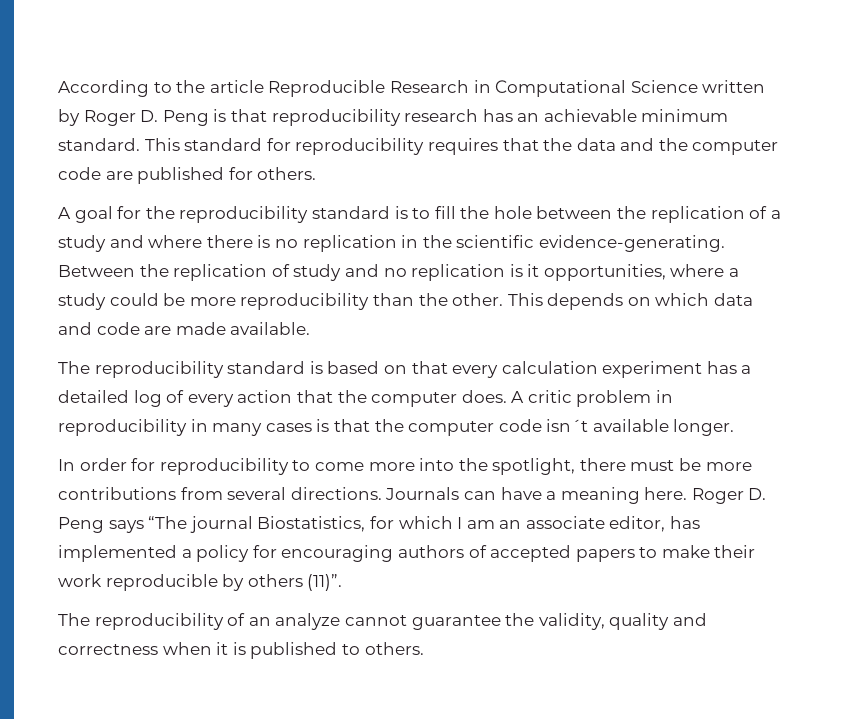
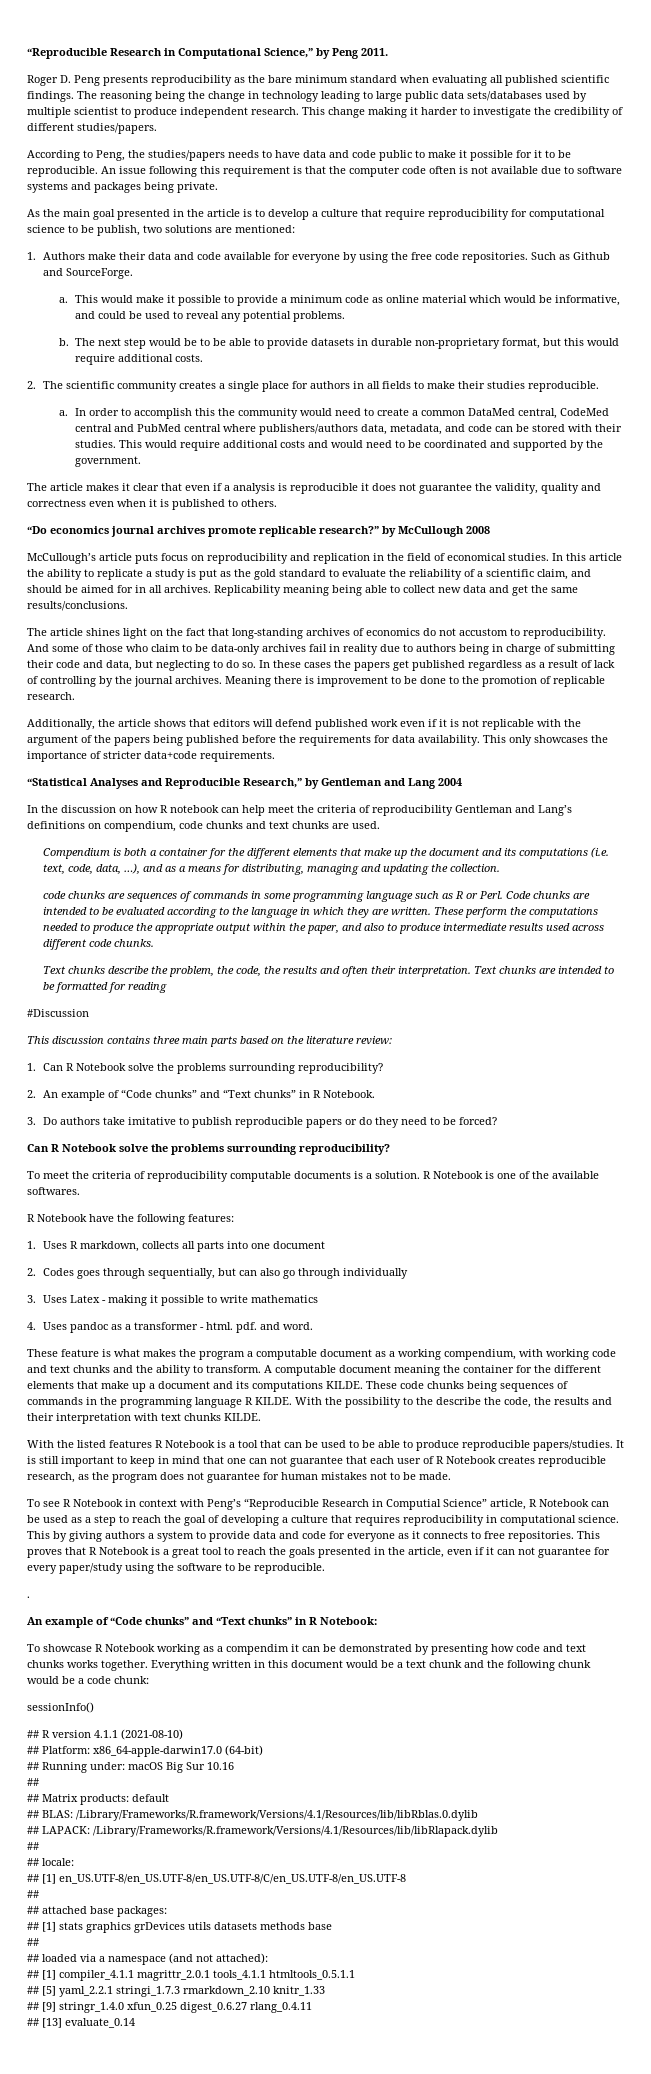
[58,80,766,97] [58,109,729,126] [58,138,779,155] [58,167,317,184] [58,206,781,223] [58,235,725,252] [58,264,740,281] [58,293,754,310] [58,322,311,335] [58,361,752,378] [58,390,674,407] [58,419,312,436] According to the article Reproducible Research in Computational Science written by Roger D. Peng is that reproducibility research has an achievable minimum standard. This standard for reproducibility requires that the data and the computer code are published for others. // A goal for the reproducibility standard is to fill the hole between the replication of a study and where there is no replication in the scientific evidence-generating. Between the replication of study and no replication is it opportunities, where a study could be more reproducibility than the other. This depends on which data and code are made available. // The reproducibility standard is based on that every calculation experiment has a detailed log of every action that the computer does. A critic problem in reproducibility in many cases -> [27,48,388,59] [27,75,609,86] [27,91,587,102] [27,107,623,118] [27,123,157,134] [27,150,571,161] [27,166,290,177] “Reproducible Research in Computational Science,” by Peng 2011. // Roger D. Peng presents reproducibility as the bare minimum standard when evaluating all published scientific findings. The reasoning being the change in technology leading to large public data sets/databases used by multiple scientist to produce independent research. This change making it harder to investigate the credibility of different studies/papers. // According to Peng, the studies/papers needs to have data and code public to make it possible for it to be reproducible. An issue following this requirement
[546,419,735,436] [58,458,752,475] [58,487,767,504] [58,516,701,533] [58,545,756,562] [58,574,343,591] [58,613,407,630] isn´t available longer. // In order for reproducibility to come more into the spotlight, there must be more contributions from several directions. Journals can have a meaning here. Roger D. Peng says “The journal Biostatistics, for which I am an associate editor, has implemented a policy for encouraging authors of accepted papers to make their work reproducible by others (11)”. // The reproducibility of an analyze cannot -> [429,166,622,174] [27,182,218,193] [27,209,605,220] [27,225,295,236] [27,252,611,263] [43,268,134,279] [59,295,621,306] [75,311,346,322] [59,338,620,349] [75,354,204,365] [27,381,600,392] [59,408,610,419] [75,424,623,435] [75,440,604,451] [75,456,142,467] [27,483,416,494] often is not available due to software systems and packages being private. // As the main goal presented in the article is to develop a culture that require reproducibility for computational science to be publish, two solutions are mentioned: // 1. Authors make their data and code available for everyone by using the free code repositories. Such as Github and SourceForge. // a. This would make it possible to provide a minimum code as online material which would be informative, and could be used to reveal any potential problems. // b. The next step would be to be able to provide datasets in durable non-proprietary format, but this would require additional costs. // 2. The scientific community creates a single place for authors in all fields to make their studies reproducible. // a. In order to accomplish this the community would need to create a common DataMed central, CodeMed central and PubMed central where publishers/authors data, metadata, and code can be stored with their studies. This would require additional costs and would need to be coordinated and supported by the government. // The article makes it clear that even if a analysis is reproducible it does not
(158, 649) none -> [89,501,114,507] even
(424, 648) none -> [27,526,490,537] [27,553,622,564] [27,569,591,580] [27,585,578,596] [27,601,128,611] [27,628,606,639] [27,644,615,655] [27,660,615,671] [27,676,605,687] [27,692,75,700] [27,719,581,730] [27,735,608,746] [27,751,275,762] [27,778,462,789] [27,805,572,816] [27,821,380,832] [43,847,610,859] [43,863,501,875] [43,891,591,902] [43,907,599,918] [43,923,605,934] [43,939,155,950] [43,966,615,977] [43,982,168,993] [27,1009,89,1017] [27,1036,392,1047] [27,1063,384,1074] [27,1089,376,1101] [27,1117,498,1128] [27,1144,390,1155] [27,1171,599,1182] [27,1187,80,1195] [27,1214,234,1225] [27,1241,326,1252] [27,1268,409,1279] [27,1295,319,1306] [27,1322,314,1333] [27,1349,616,1360] [27,1365,601,1376] [27,1381,568,1392] [27,1397,612,1408] [27,1413,261,1424] [27,1440,624,1451] [27,1456,606,1467] [27,1472,451,1483] [27,1498,609,1510] [27,1515,619,1526] [27,1531,600,1542] [27,1547,610,1558] [27,1563,325,1574] [27,1596,30,1598] [27,1617,377,1628] [27,1644,586,1655] [27,1660,591,1671] [27,1676,149,1684] [27,1702,94,1713] [27,1729,183,1740] [27,1745,263,1757] [27,1762,234,1773] [27,1778,39,1786] [27,1794,169,1805] [27,1810,478,1821] [27,1826,498,1837] [27,1842,39,1850] [27,1858,74,1866] [27,1874,406,1884] [27,1890,39,1898] [27,1906,167,1917] [27,1922,332,1933] [27,1938,39,1946] [27,1953,268,1965] [27,1970,355,1981] [27,1986,325,1997] [27,2002,312,2013] [27,2018,135,2028] // “Do economics journal archives promote replicable research?” by McCullough 2008 // McCullough’s article puts focus on reproducibility and replication in the field of economical studies. In this article the ability to replicate a study is put as the gold standard to evaluate the reliability of a scientific claim, and should be aimed for in all archives. Replicability meaning being able to collect new data and get the same results/conclusions. // The article shines light on the fact that long-standing archives of economics do not accustom to reproducibility. And some of those who claim to be data-only archives fail in reality due to authors being in charge of submitting their code and data, but neglecting to do so. In these cases the papers get published regardless as a result of lack of controlling by the journal archives. Meaning there is improvement to be done to the promotion of replicable research. // Additionally, the article shows that editors will defend published work even if it is not replicable with the argument of the papers being published before the requirements for data availability. This only showcases the importance of stricter data+code requirements. // “Statistical Analyses and Reproducible Research,” by Gentleman and Lang 2004 // In the discussion on how R notebook can help meet the criteria of reproducibility Gentleman and Lang’s definitions on compendium, code chunks and text chunks are used. // Compendium is both a container for the different elements that make up the document and its computations (i.e. text, code, data, …), and as a means for distributing, managing and updating the collection. // code chunks are sequences of commands in some programming language such as R or Perl. Code chunks are intended to be evaluated according to the language in which they are written. These perform the computations needed to produce the appropriate output within the paper, and also to produce intermediate results used across different code chunks. // Text chunks describe the problem, the code, the results and often their interpretation. Text chunks are intended to be formatted for reading // #Discussion // This discussion contains three main parts based on the literature review: // 1. Can R Notebook solve the problems surrounding reproducibility? // 2. An example of “Code chunks” and “Text chunks” in R Notebook. // 3. Do authors take imitative to publish reproducible papers or do they need to be forced? // Can R Notebook solve the problems surrounding reproducibility? // To meet the criteria of reproducibility computable documents is a solution. R Notebook is one of the available softwares. // R Notebook have the following features: // 1. Uses R markdown, collects all parts into one document // 2. Codes goes through sequentially, but can also go through individually // 3. Uses Latex - making it possible to write mathematics // 4. Uses pandoc as a transformer - html. pdf. and word. // These feature is what makes the program a computable document as a working compendium, with working code and text chunks and the ability to transform. A computable document meaning the container for the different elements that make up a document and its computations KILDE. These code chunks being sequences of commands in the programming language R KILDE. With the possibility to the describe the code, the results and their interpretation with text chunks KILDE. // With the listed features R Notebook is a tool that can be used to be able to produce reproducible papers/studies. It is still important to keep in mind that one can not guarantee that each user of R Notebook creates reproducible research, as the program does not guarantee for human mistakes not to be made. // To see R Notebook in context with Peng’s “Reproducible Research in Computial Science” article, R Notebook can be used as a step to reach the goal of developing a culture that requires reproducibility in computational science. This by giving authors a system to provide data and code for everyone as it connects to free repositories. This proves that R Notebook is a great tool to reach the goals presented in the article, even if it can not guarantee for every paper/study using the software to be reproducible. // . // An example of “Code chunks” and “Text chunks” in R Notebook: // To showcase R Notebook working as a compendim it can be demonstrated by presenting how code and text chunks works together. Everything written in this document would be a text chunk and the following chunk would be a code chunk: // sessionInfo() // ## R version 4.1.1 (2021-08-10) // ## Platform: x86_64-apple-darwin17.0 (64-bit) // ## Running under: macOS Big Sur 10.16 // ## // ## Matrix products: default // ## BLAS: /Library/Frameworks/R.framework/Versions/4.1/Resources/lib/libRblas.0.dylib // ## LAPACK: /Library/Frameworks/R.framework/Versions/4.1/Resources/lib/libRlapack.dylib // ## // ## locale: // ## [1] en_US.UTF-8/en_US.UTF-8/en_US.UTF-8/C/en_US.UTF-8/en_US.UTF-8 // ## // ## attached base packages: // ## [1] stats graphics grDevices utils datasets methods base // ## // ## loaded via a namespace (and not attached): // ## [1] compiler_4.1.1 magrittr_2.0.1 tools_4.1.1 htmltools_0.5.1.1 // ## [5] yaml_2.2.1 stringi_1.7.3 rmarkdown_2.10 knitr_1.33 // ## [9] stringr_1.4.0 xfun_0.25 digest_0.6.27 rlang_0.4.11 // ## [13] evaluate_0.14

